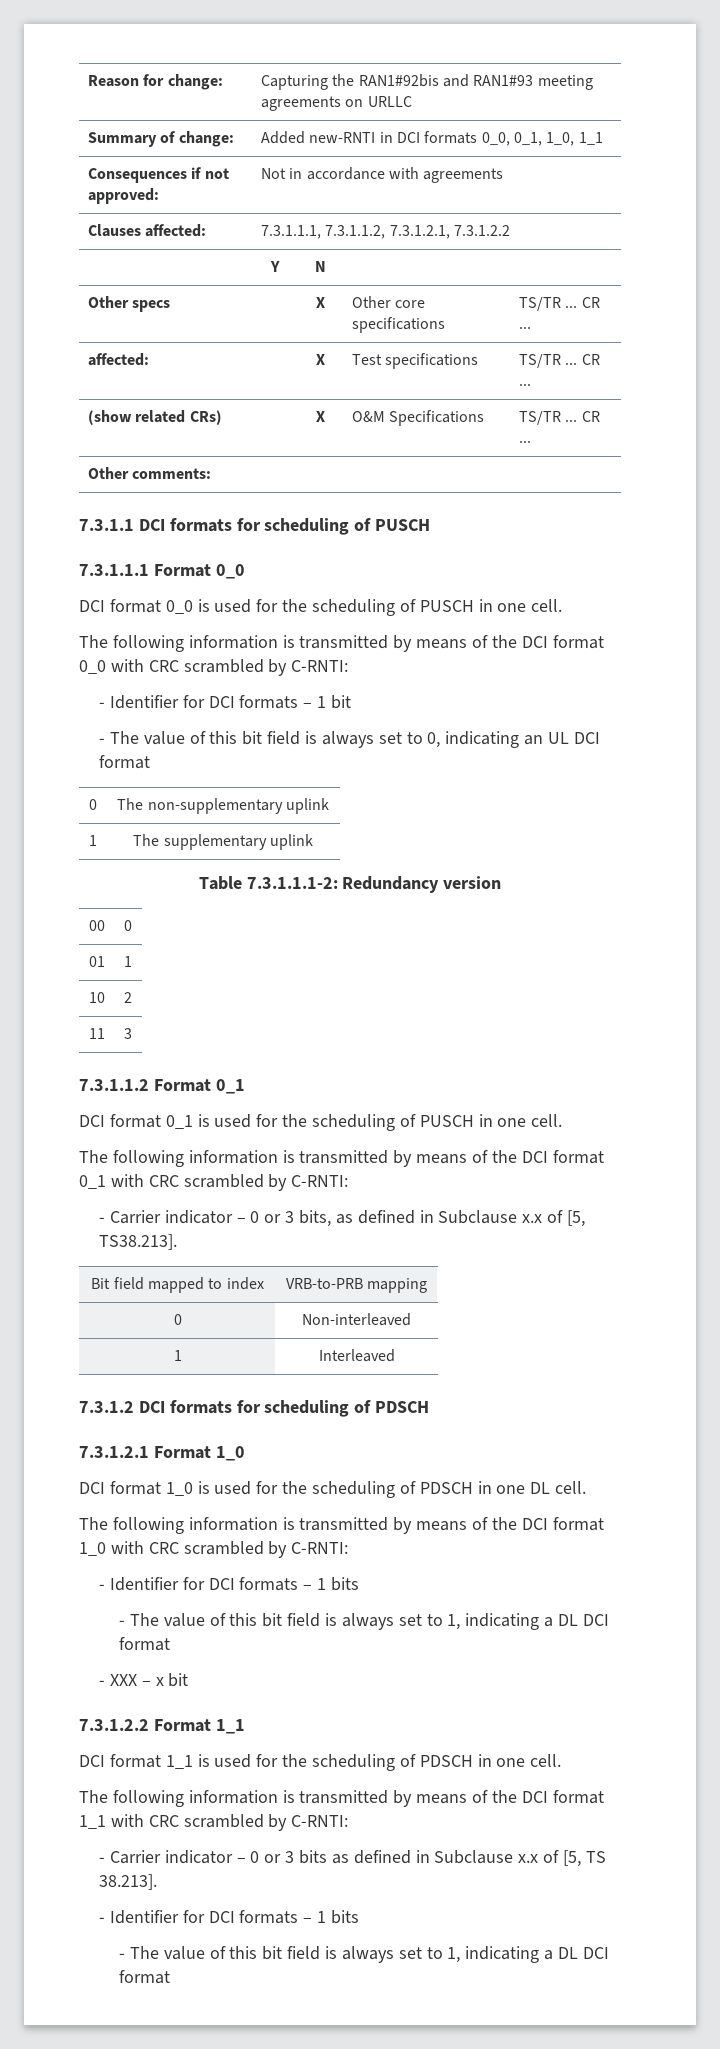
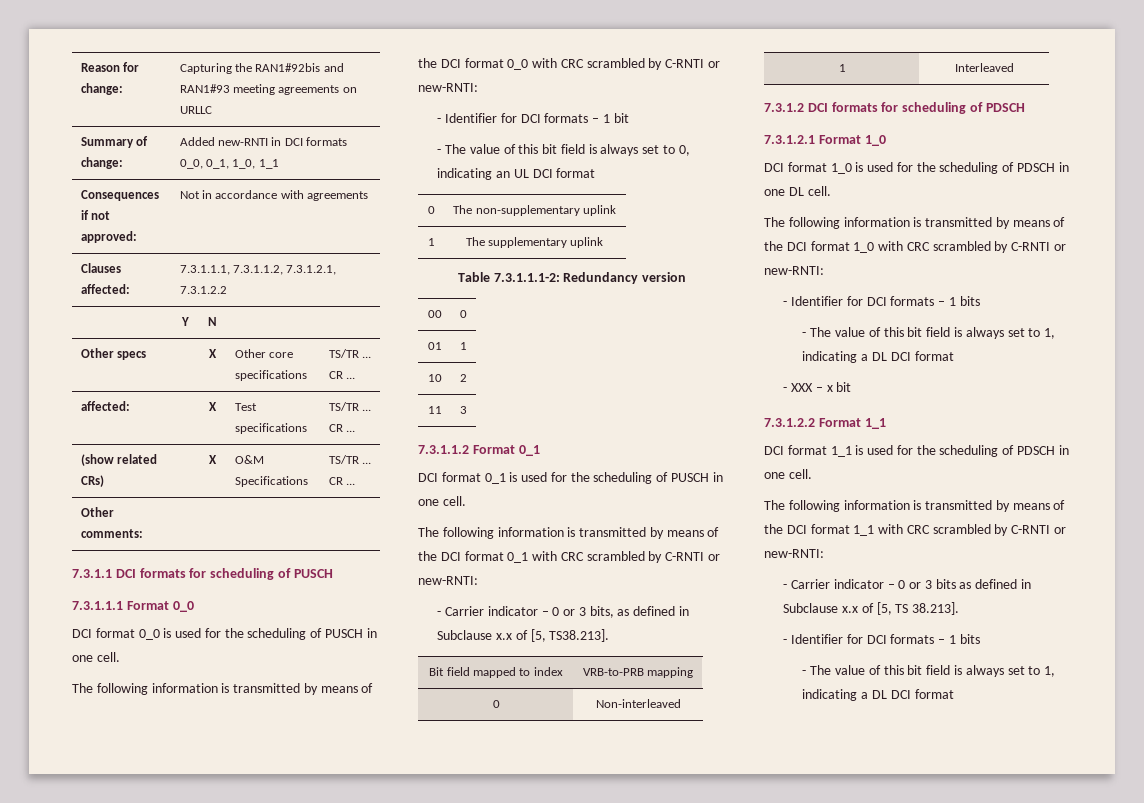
[291,660,349,672] C-RNTI: -> [665,59,721,68] [418,83,478,92] C-RNTI or new-RNTI:
[291,1175,349,1187] C-RNTI: -> [665,552,721,561] [418,576,478,585] C-RNTI or new-RNTI:
[291,1542,349,1554] C-RNTI: -> [1011,242,1067,251] [764,266,824,275] C-RNTI or new-RNTI:
[291,1815,349,1827] C-RNTI: -> [1011,525,1067,534] [764,549,824,558] C-RNTI or new-RNTI:

